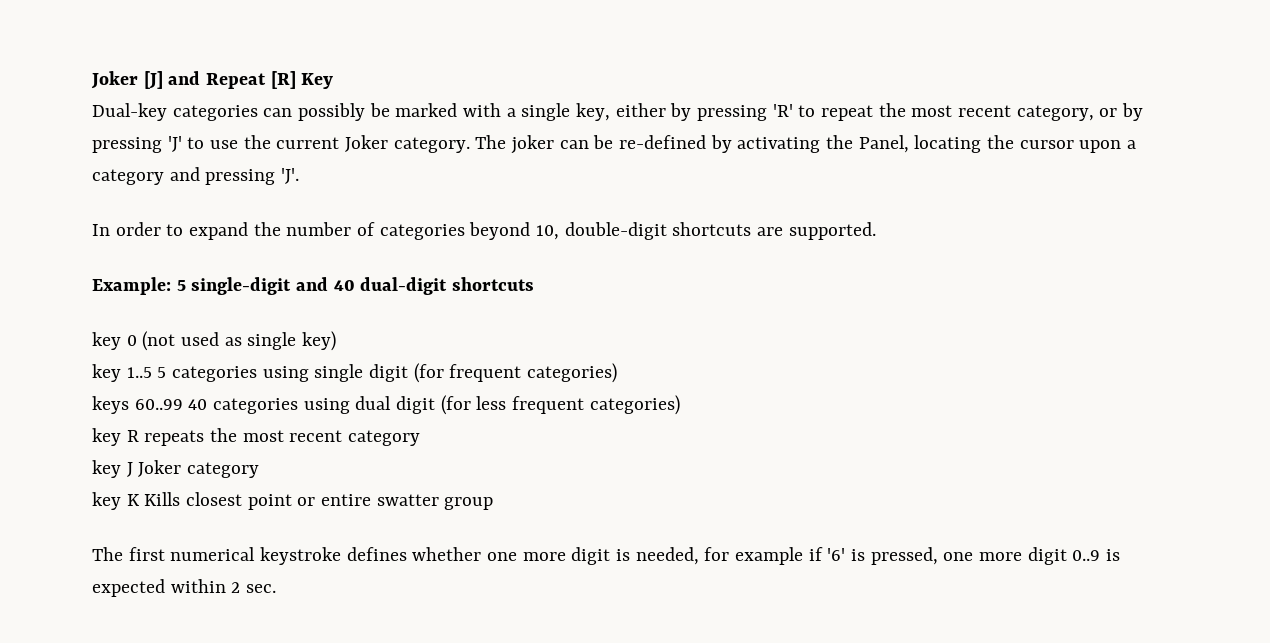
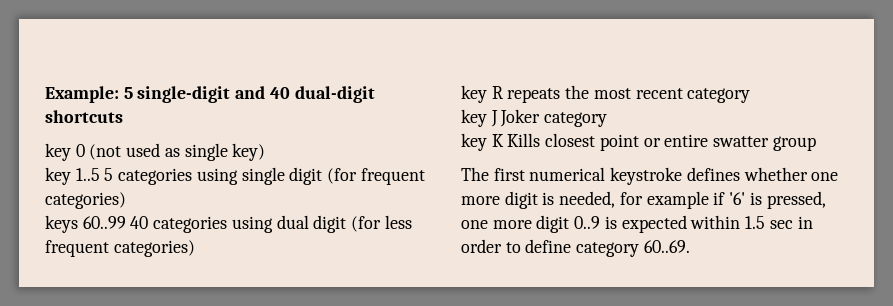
[91,71,334,89] [92,103,1144,121] [92,135,1137,154] [92,167,300,185] [92,222,876,240] Joker [J] and Repeat [R] Key // Dual-key categories can possibly be marked with a single key, either by pressing 'R' to repeat the most recent category, or by pressing 'J' to use the current Joker category. The joker can be re-defined by activating the Panel, locating the cursor upon a category and pressing 'J'. // In order to expand the number of categories beyond 10, double-digit shortcuts are supported. // -> (45, 94) none
[231,582,277,593] 2 sec. -> [745,216,813,229] [461,239,690,257] 1.5 sec in order to define category 60..69.

